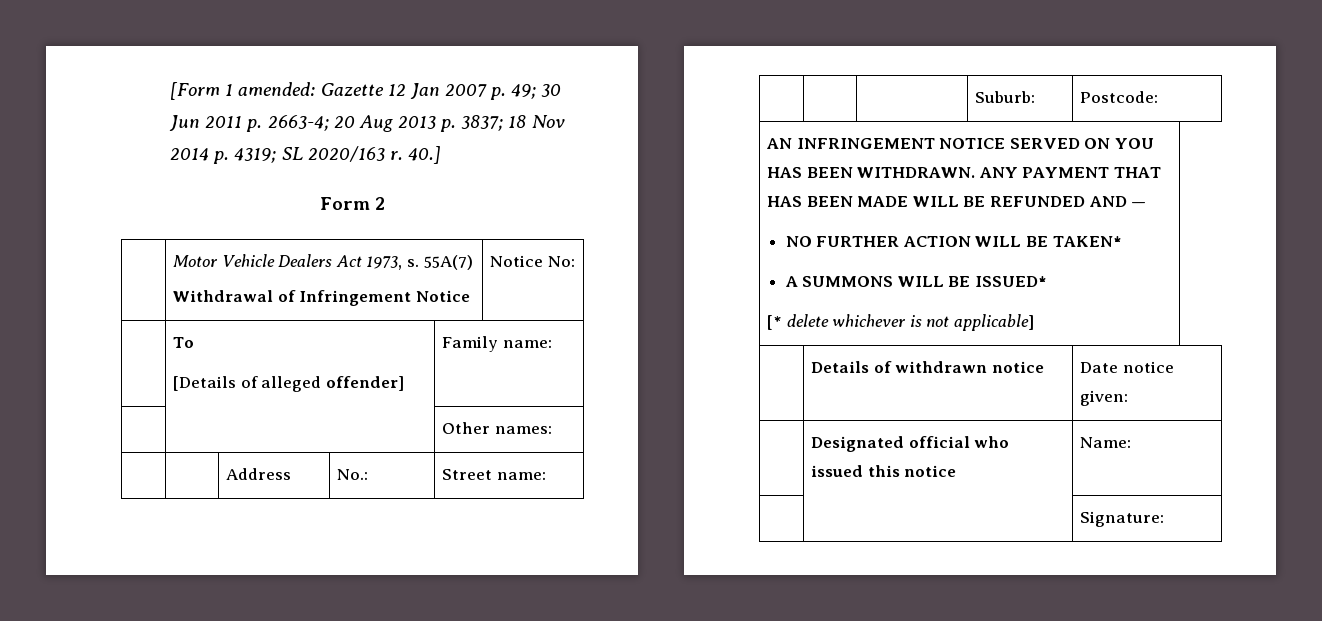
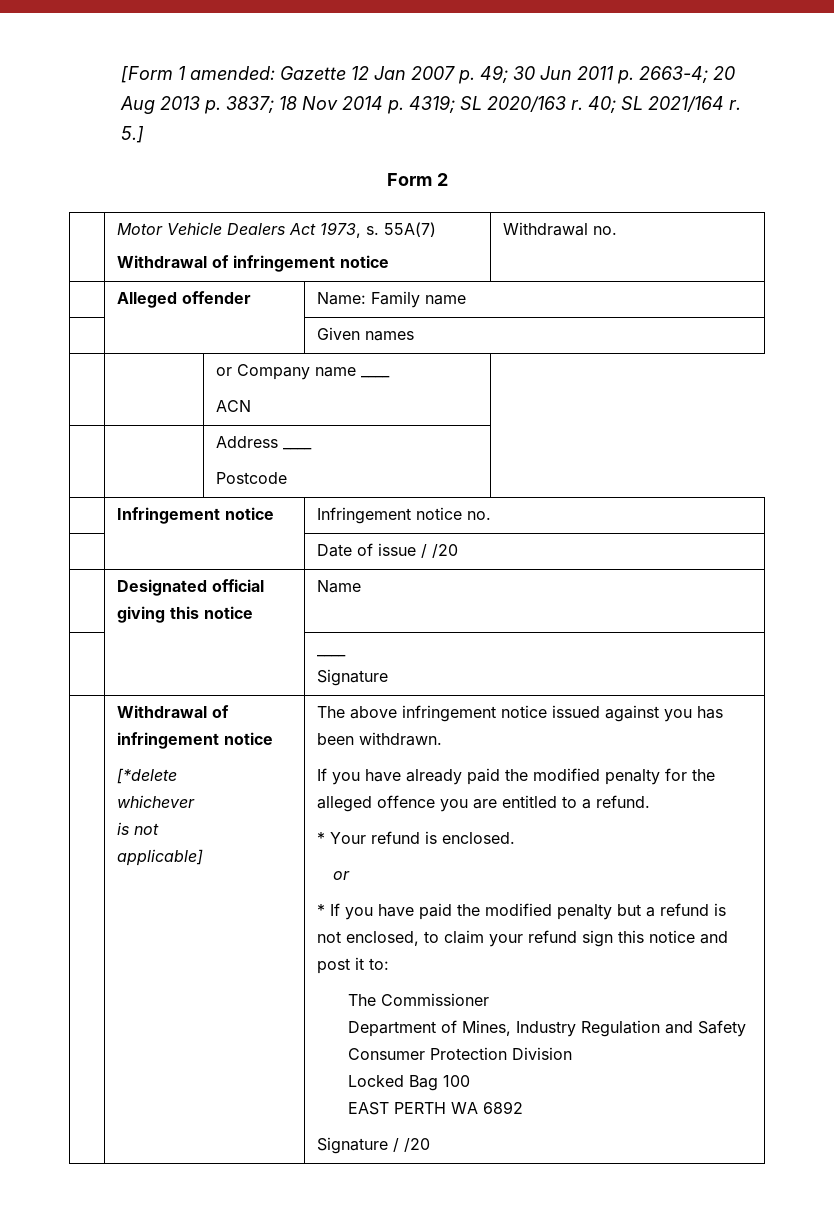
[407,146,441,164] 40.] -> [588,96,742,113] [121,126,145,143] 40; SL 2021/164 r. 5.]
[299,290,470,306] [489,255,575,267] [172,337,194,348] [172,376,404,392] [441,336,552,352] [441,422,552,434] [225,468,291,480] [336,469,368,480] [441,469,546,480] [974,91,1035,103] [1079,91,1158,103] [765,138,1154,149] [766,167,1161,178] [766,196,1147,207] [785,236,1122,247] [784,276,1048,287] [766,314,1034,331] [810,361,1044,373] [1079,361,1174,373] [1079,390,1128,406] Infringement Notice | Notice No: // | To // [Details of alleged offender] | Family name: // | | Other names: // | | Address | No.: | Street name: // | | | Suburb: | Postcode: // AN INFRINGEMENT NOTICE SERVED ON YOU HAS BEEN WITHDRAWN. ANY PAYMENT THAT HAS BEEN MADE WILL BE REFUNDED AND — // NO FURTHER ACTION WILL BE TAKEN* // A SUMMONS WILL BE ISSUED* // [* delete whichever is not applicable] // | Details of withdrawn notice | Date notice given: -> [233,255,390,272] [503,222,618,236] [117,291,252,308] [317,291,467,308] [317,327,415,341] [216,364,391,380] [216,400,252,412] [216,436,279,448] [283,448,313,450] [216,472,288,484] [117,507,275,524] [317,507,492,524] [317,543,459,558] infringement notice | Withdrawal no. // | Alleged offender | Name: Family name // | | Given names // | | or Company name ____ // ACN // | | Address ____ // Postcode // | Infringement notice | Infringement notice no. // | | Date of issue / /20
[974,436,1010,448] [810,465,863,477] who issued -> [117,606,166,623] giving
[1079,437,1131,448] [1079,511,1164,527] Name: // | | Signature: -> [317,580,362,593] [317,655,347,657] [317,669,389,686] [117,705,230,718] [117,732,274,749] [117,768,178,784] [117,795,196,808] [117,822,160,835] [117,849,204,866] [317,705,724,722] [317,732,443,746] [317,768,716,785] [317,795,651,812] [317,831,516,844] [332,871,350,880] [317,903,727,920] [317,930,729,947] [317,957,390,974] [348,993,490,1006] [348,1020,747,1037] [348,1047,573,1060] [348,1075,471,1091] [348,1101,524,1115] [317,1137,431,1154] Name // | | ____ // Signature // | Withdrawal of infringement notice // [*delete // whichever // is not // applicable] | The above infringement notice issued against you has been withdrawn. // If you have already paid the modified penalty for the alleged offence you are entitled to a refund. // * Your refund is enclosed. // or // * If you have paid the modified penalty but a refund is not enclosed, to claim your refund sign this notice and post it to: // The Commissioner // Department of Mines, Industry Regulation and Safety Consumer Protection Division // Locked Bag 100 // EAST PERTH WA 6892 // Signature / /20

